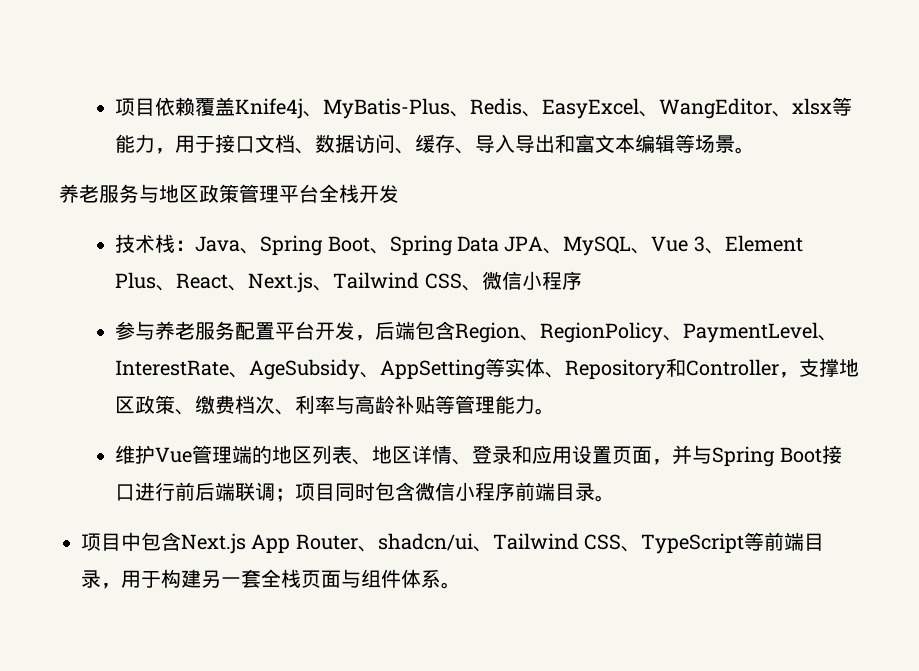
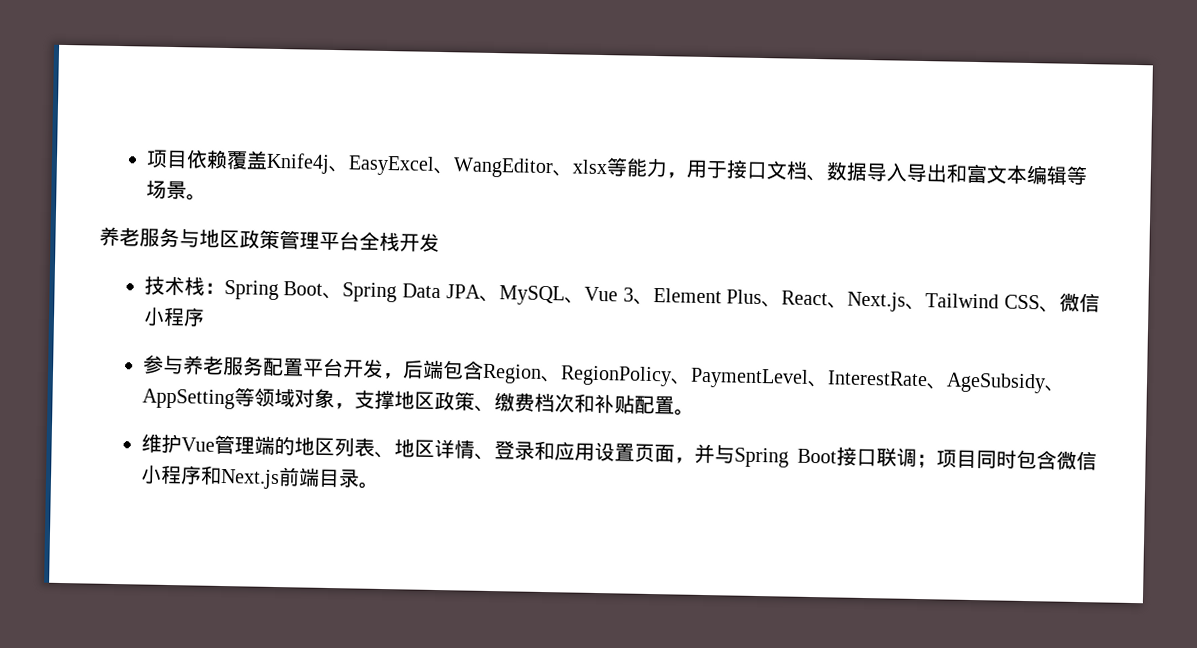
[323,98,543,119] MyBatis-Plus、Redis、 -> (349, 169) none
[355,134,476,154] 访问、缓存、 -> (868, 171) none
[195,236,261,254] Java、 -> (225, 288) none
[505,358,780,380] 实体、Repository和Controller -> [253,387,335,409] 领域对象
[275,395,536,415] 、利率与高龄补贴等管理能力 -> [573,393,675,415] 和补贴配置
[135,482,236,501] 进行前后端 -> (877, 457) none
(516, 491) none -> [199,465,280,490] 和Next.js
[81,532,825,554] [81,569,461,589] // 项目中包含Next.js App Router、shadcn/ui、Tailwind CSS、TypeScript等前端目录，用于构建另一套全栈页面与组件体系。 -> (380, 485) none

